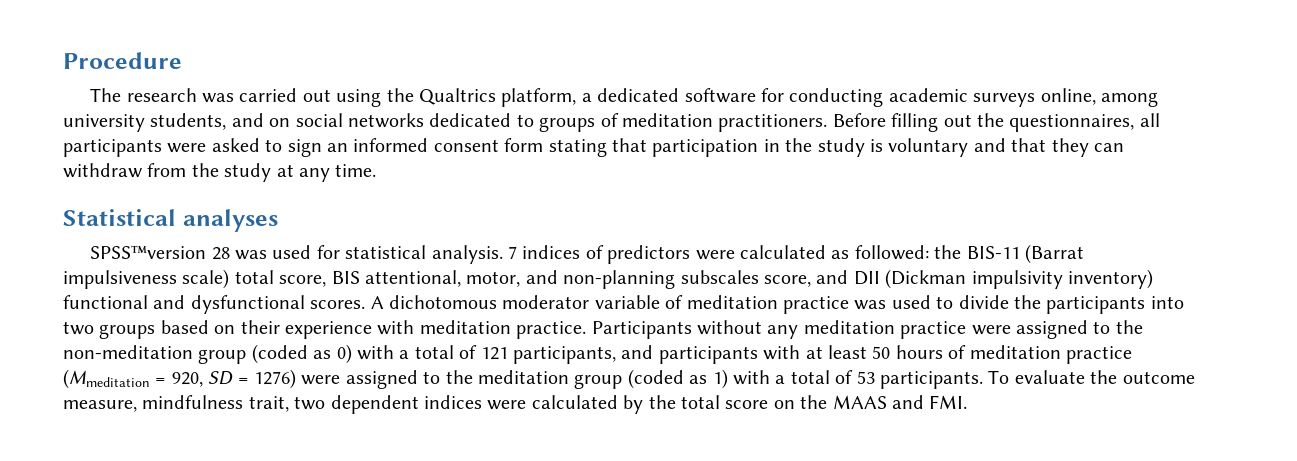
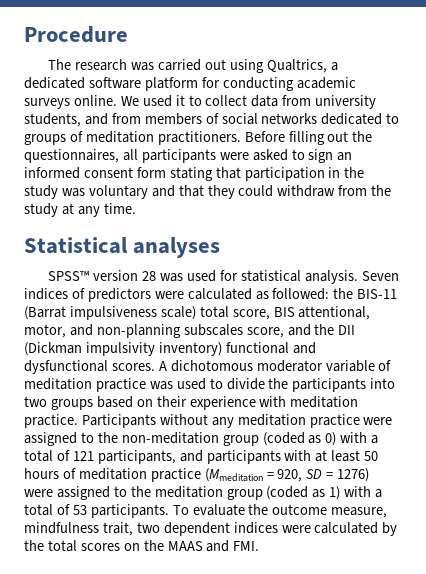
[386,88,577,107] the Qualtrics platform, -> [266,59,327,73] Qualtrics,
(756, 95) none -> [144,77,198,91] platform
[1040,88,1159,107] [63,113,291,132] online, among university students, and on -> [73,95,377,109] [24,113,219,127] online. We used it to collect data from university students, and from members of
[869,139,883,152] is -> [61,188,85,197] was
[1093,143,1124,152] can -> [238,185,274,197] could
[90,245,207,259] SPSS™version -> [48,270,139,281] SPSS™ version
[508,246,518,259] 7 -> [361,271,399,281] Seven
(849, 277) none -> [314,324,335,335] the
[725,400,769,409] score -> [80,543,120,551] scores

